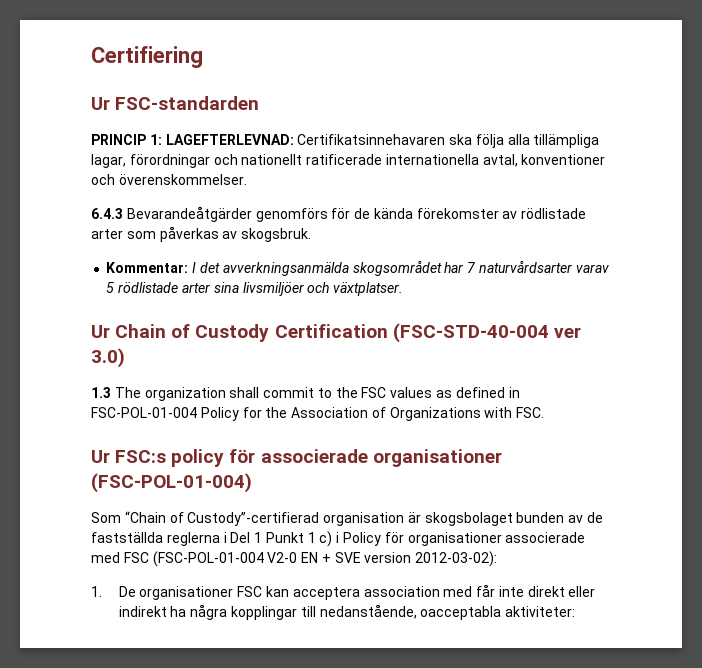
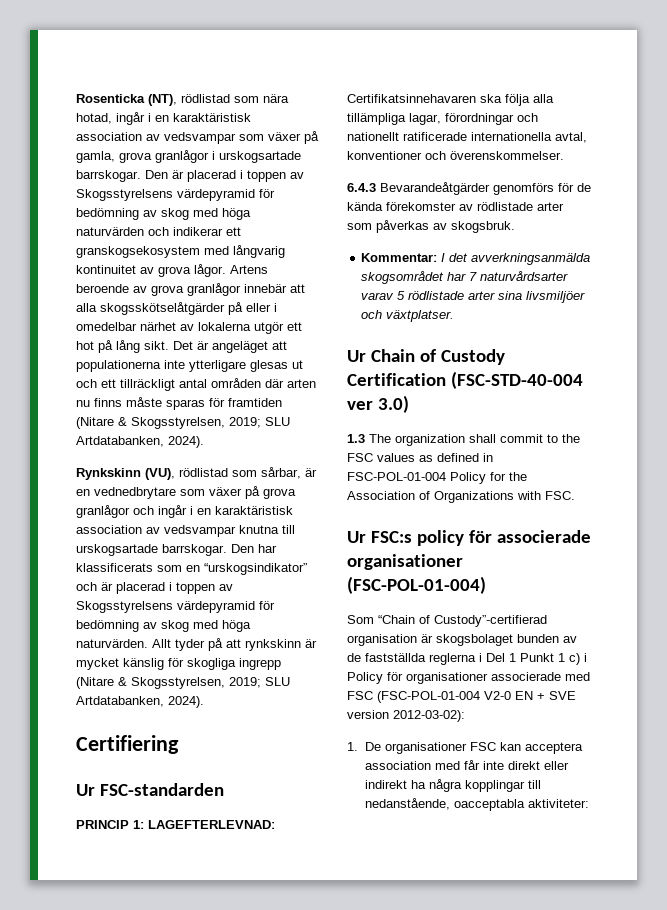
(91, 57) none -> [76,94,289,106] [76,112,251,125] [76,131,319,144] [76,150,301,163] [76,170,304,182] [76,189,275,201] [76,208,251,220] [76,227,241,236] [76,245,285,258] [76,264,268,277] [76,283,305,296] [76,302,277,315] [76,322,302,334] [76,340,287,353] [76,360,303,372] [76,378,316,391] [76,397,282,410] [76,417,290,429] [76,436,204,448] [76,467,317,480] [76,486,296,499] [76,505,293,518] [76,525,295,537] [76,544,277,556] [76,563,307,575] [76,582,233,594] [76,601,275,613] [76,620,251,632] [76,638,317,651] [76,658,281,670] [76,677,290,689] [76,696,204,708] Rosenticka (NT), rödlistad som nära hotad, ingår i en karaktäristisk association av vedsvampar som växer på gamla, grova granlågor i urskogsartade barrskogar. Den är placerad i toppen av Skogsstyrelsens värdepyramid för bedömning av skog med höga naturvärden och indikerar ett granskogsekosystem med långvarig kontinuitet av grova lågor. Artens beroende av grova granlågor innebär att alla skogsskötselåtgärder på eller i omedelbar närhet av lokalerna utgör ett hot på lång sikt. Det är angeläget att populationerna inte ytterligare glesas ut och ett tillräckligt antal områden där arten nu finns måste sparas för framtiden (Nitare & Skogsstyrelsen, 2019; SLU Artdatabanken, 2024). // Rynkskinn (VU), rödlistad som sårbar, är en vednedbrytare som växer på grova granlågor och ingår i en karaktäristisk association av vedsvampar knutna till urskogsartade barrskogar. Den har klassificerats som en “urskogsindikator” och är placerad i toppen av Skogsstyrelsens värdepyramid för bedömning av skog med höga naturvärden. Allt tyder på att rynkskinn är mycket känslig för skogliga ingrepp (Nitare & Skogsstyrelsen, 2019; SLU Artdatabanken, 2024). //

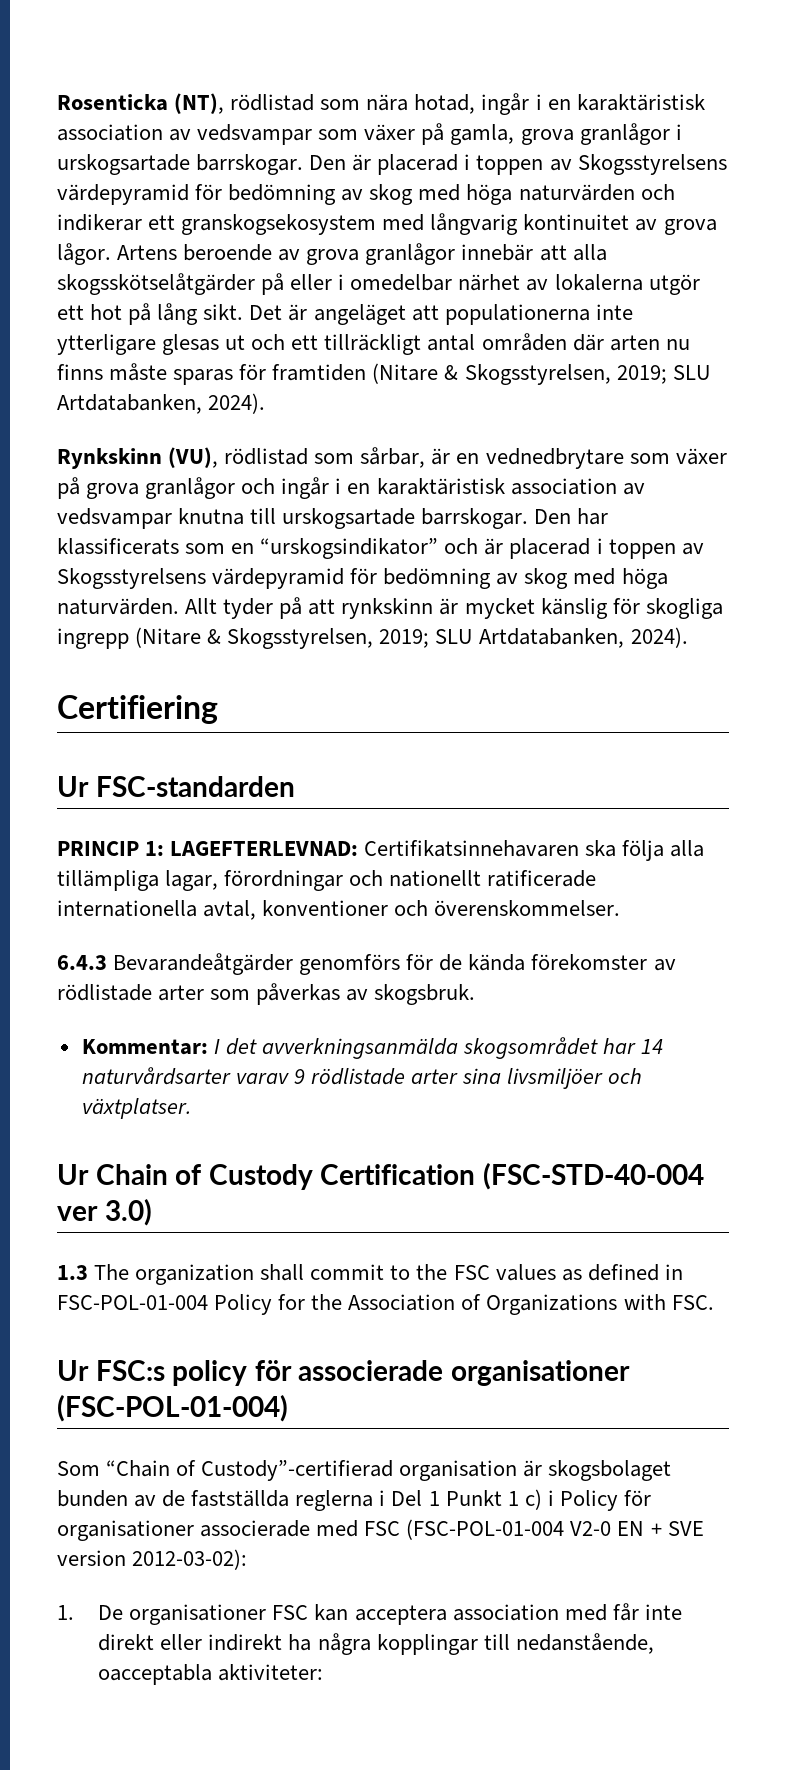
[469,272,478,281] 7 -> [641,1039,664,1054] 14
[397,291,406,300] 5 -> [293,1069,305,1084] 9

